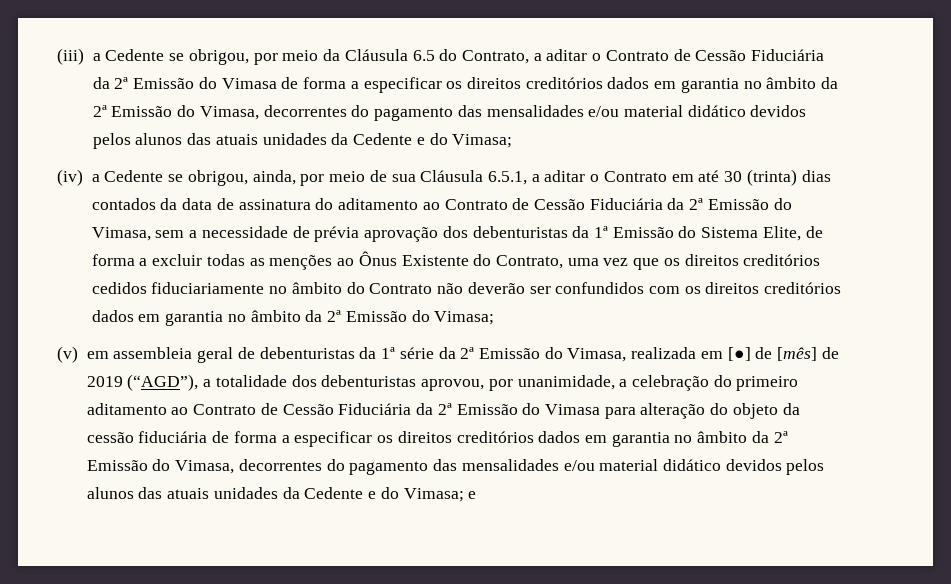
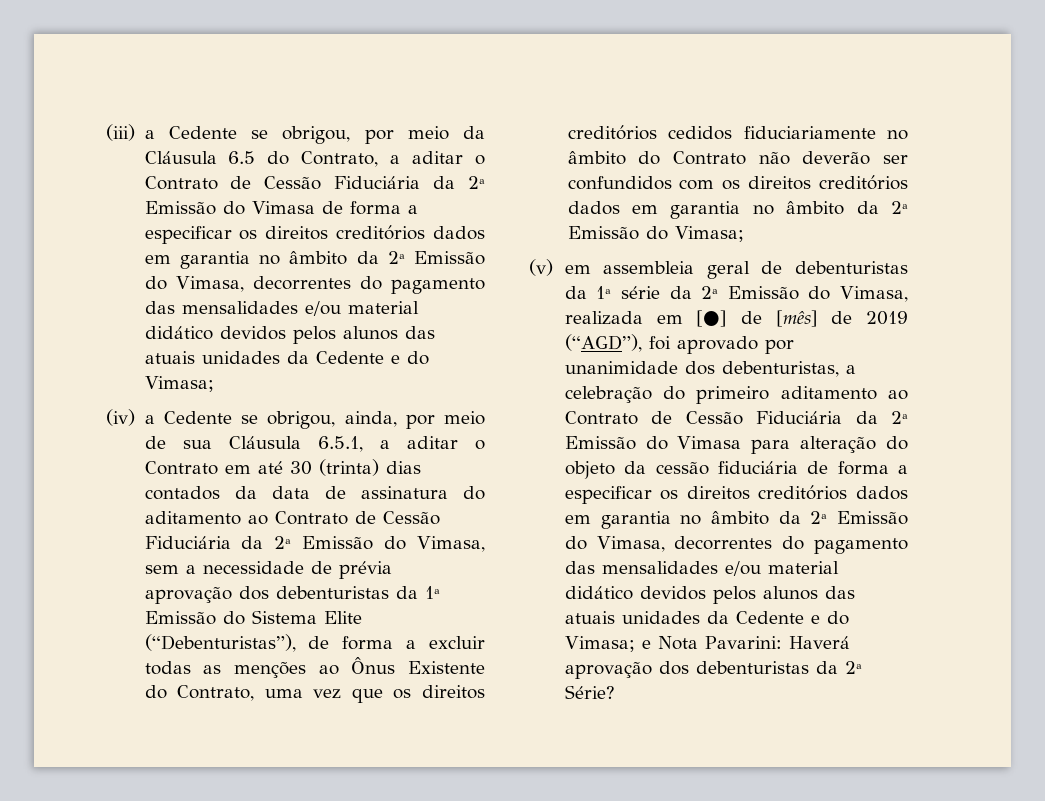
[762,226,801,241] Elite, -> [323,611,362,624] [144,634,296,652] Elite (“Debenturistas”),
[203,375,615,391] a totalidade dos debenturistas aprovou, por unanimidade, -> [648,336,794,354] [564,361,839,377] foi aprovado por unanimidade dos debenturistas,
(477, 495) none -> [657,636,850,650] [564,661,862,679] [564,685,615,699] Nota Pavarini: Haverá aprovação dos debenturistas da 2ª Série?

